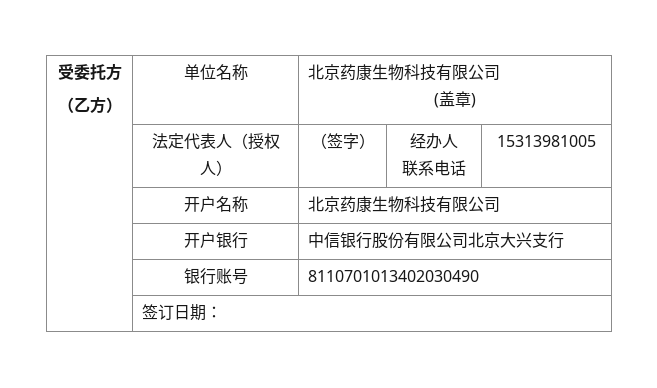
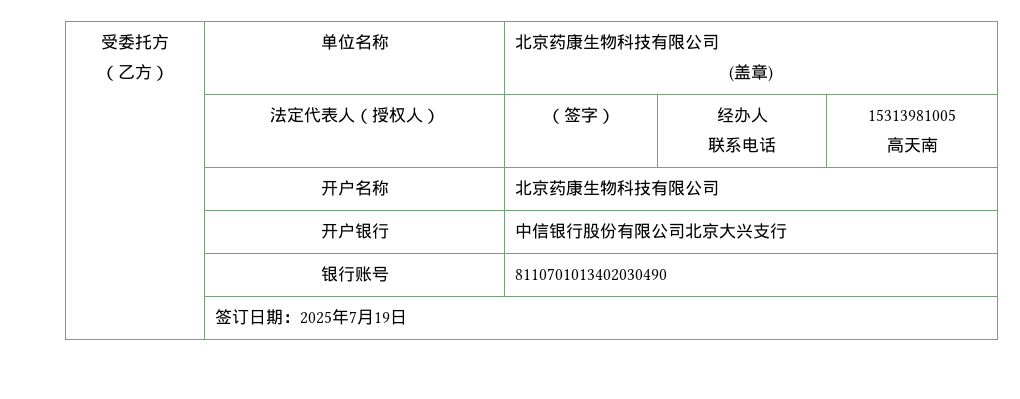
(596, 141) none -> [886,137,938,153] // 高天南
(222, 312) none -> [300,308,408,325] 2025年7月19日

